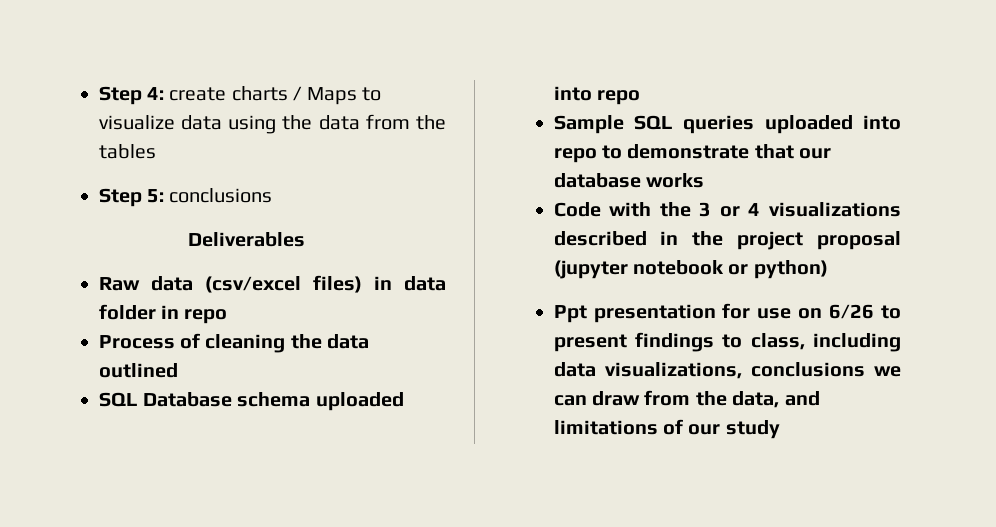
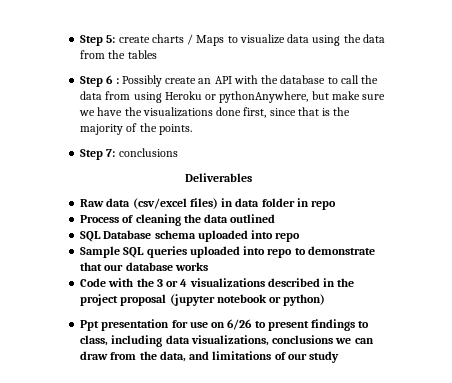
[98,86,165,105] Step 4: -> [80,35,116,46] Step 5:
[147,189,165,203] 5: -> [106,75,379,87] [80,91,386,103] [79,107,351,118] [80,123,192,135] [80,149,116,160] 6 : Possibly create an API with the database to call the data from using Heroku or pythonAnywhere, but make sure we have the visualizations done first, since that is the majority of the points. // Step 7:

